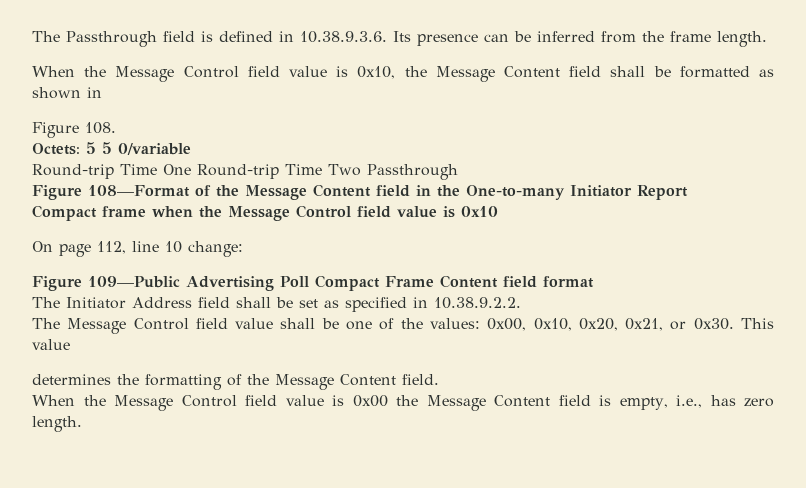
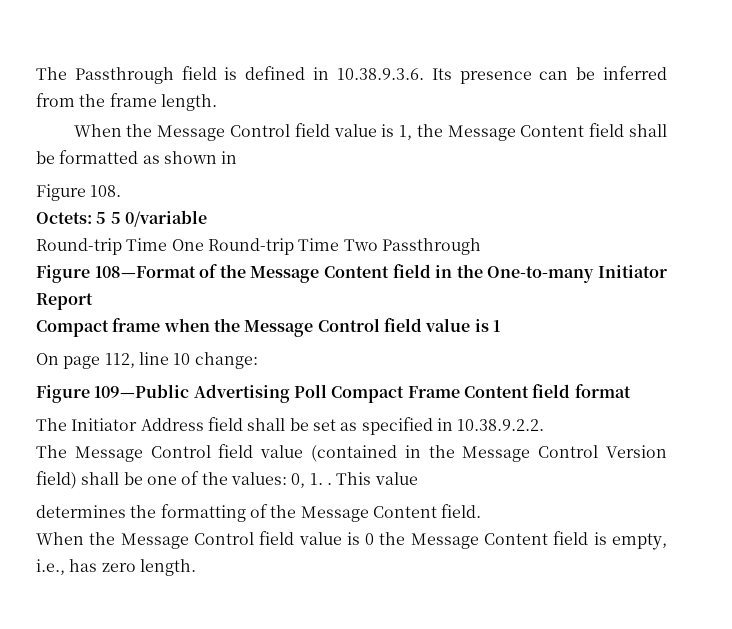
[357,66,396,79] 0x10, -> [399,125,413,140] 1,
[461,206,498,217] 0x10 -> [492,320,500,332] 1
(274, 323) none -> [311,445,667,462] [36,471,77,489] (contained in the Message Control Version field)
[487,318,734,331] 0x00, 0x10, 0x20, 0x21, or 0x30. -> [291,473,332,488] 0, 1. .
[352,395,388,407] 0x00 -> [365,533,375,545] 0

